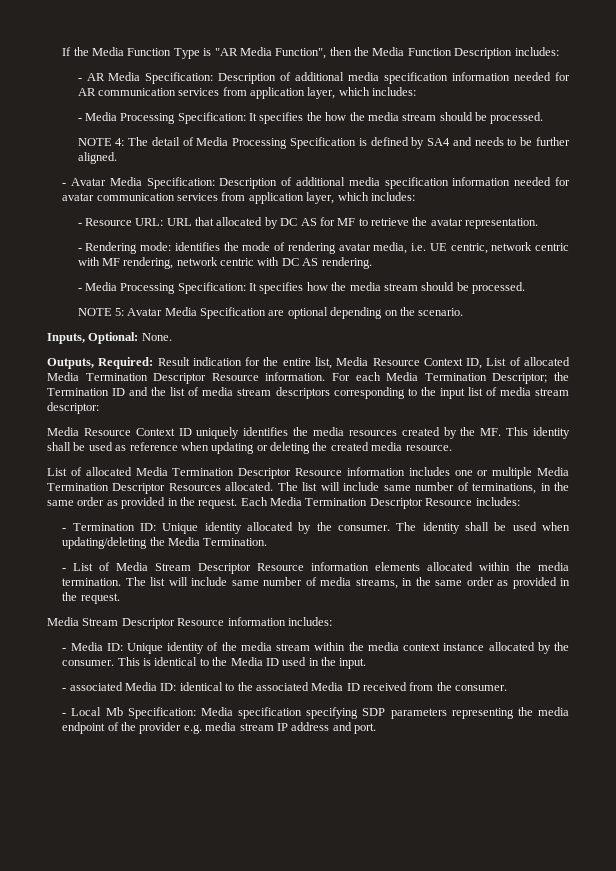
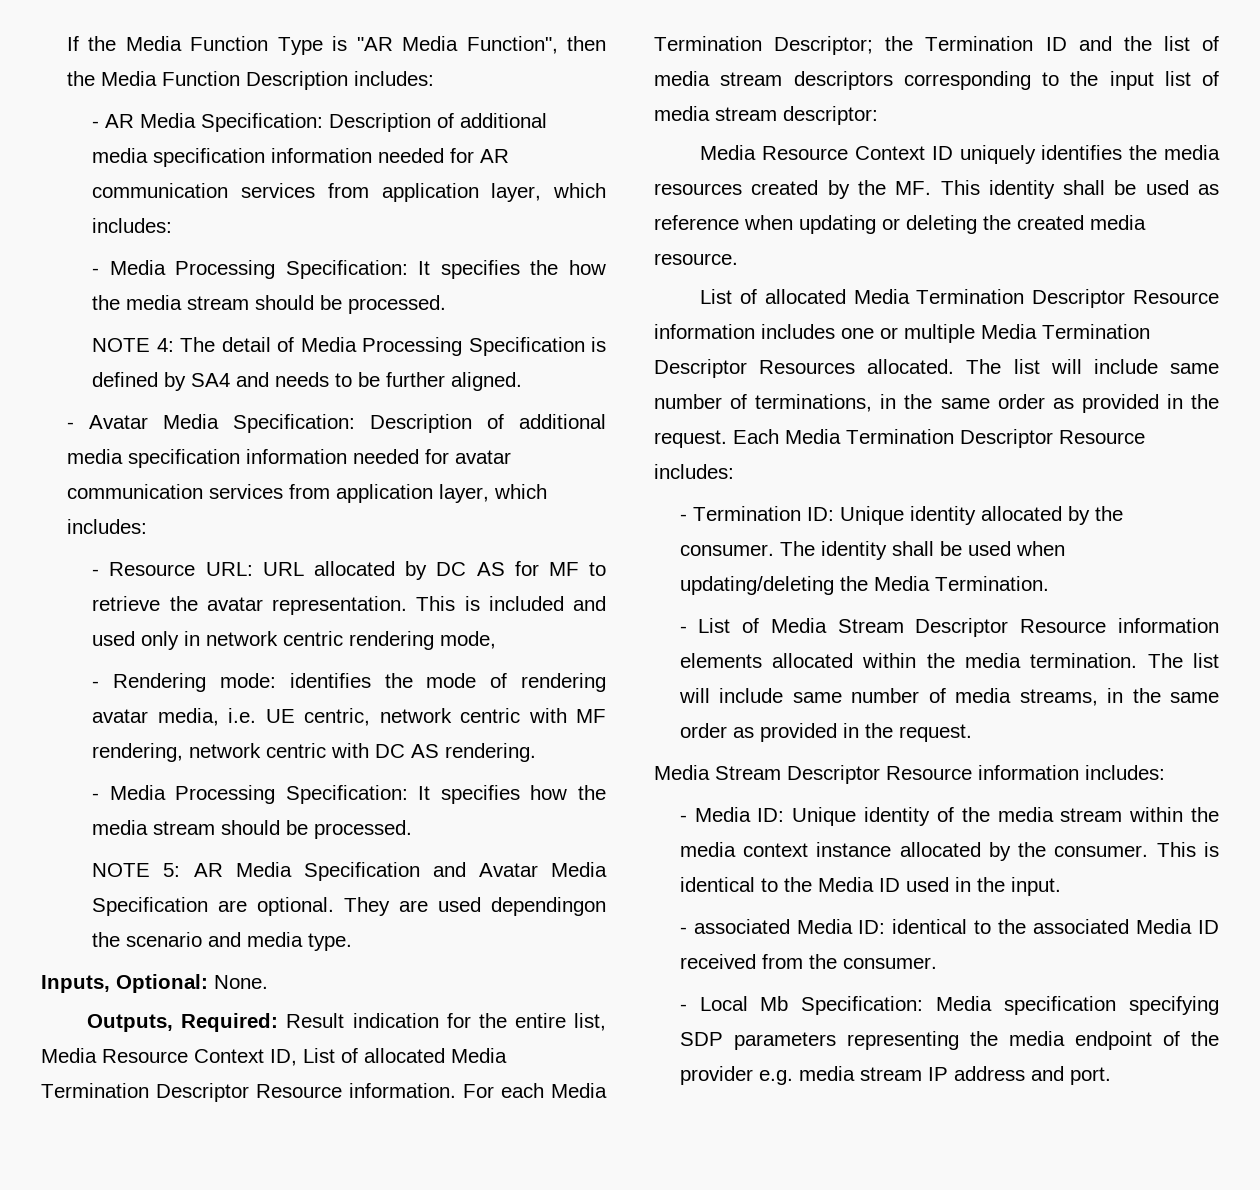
[195,217,215,226] that -> (304, 569) none
(539, 223) none -> [416,596,606,611] [92,631,497,650] This is included and used only in network centric rendering mode,
[127,307,464,319] Avatar Media Specification are optional depending on the scenario. -> [193,862,607,881] [92,897,607,916] [92,932,353,951] AR Media Specification and Avatar Media Specification are optional. They are used dependingon the scenario and media type.

